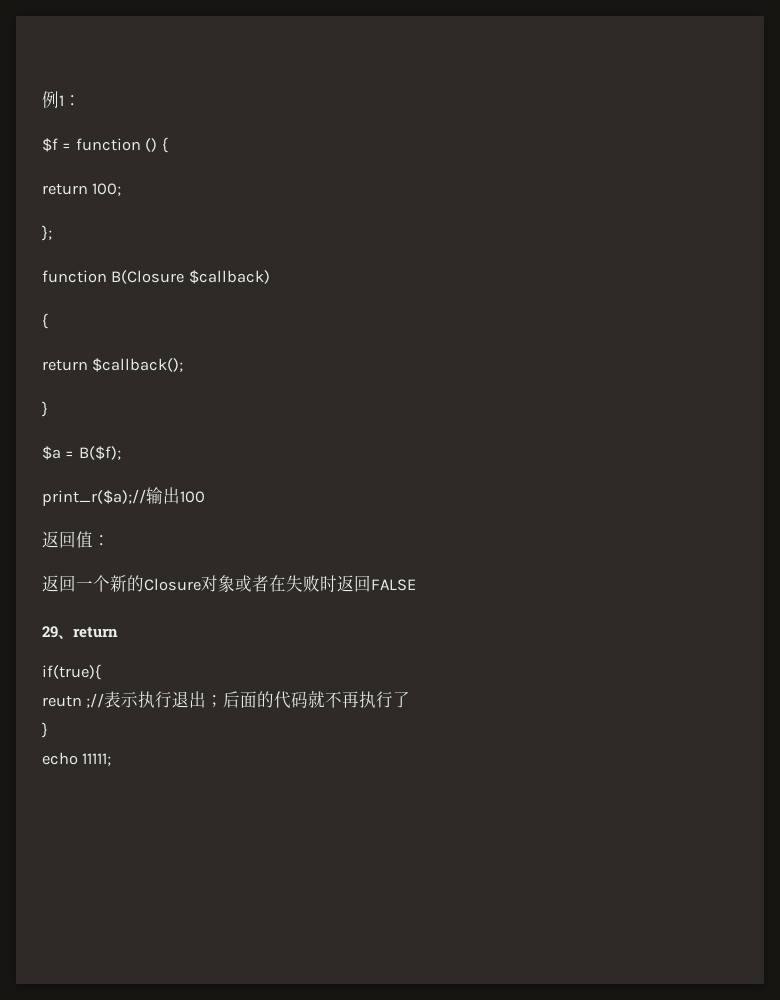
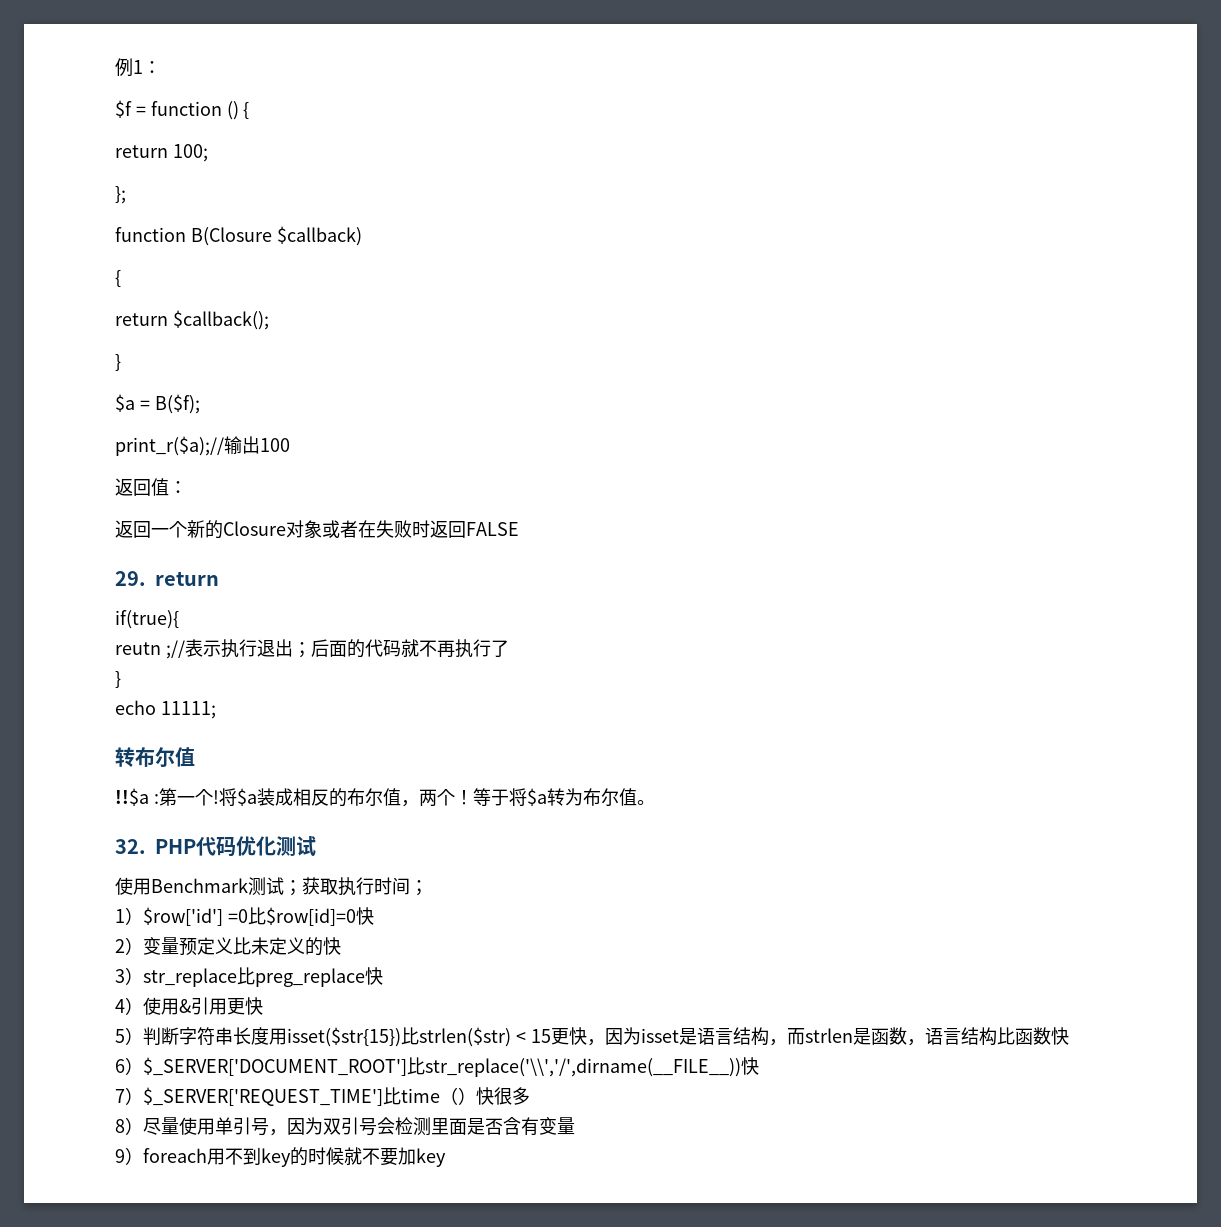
[42,626,73,639] 29、 -> [115,571,146,586] 29.
(112, 759) none -> [115,747,195,767] [115,788,655,807] [115,836,316,857] [115,877,428,896] [115,907,374,926] [115,937,341,956] [115,967,383,987] [115,997,263,1015] [115,1027,1069,1047] [115,1057,759,1077] [115,1087,530,1106] [115,1117,575,1136] [115,1147,446,1167] // 转布尔值 // !!$a :第一个!将$a装成相反的布尔值，两个！等于将$a转为布尔值。 // 32. PHP代码优化测试 // 使用Benchmark测试；获取执行时间； // 1）$row['id'] =0比$row[id]=0快 // 2）变量预定义比未定义的快 // 3）str_replace比preg_replace快 // 4）使用&引用更快 // 5）判断字符串长度用isset($str{15})比strlen($str) < 15更快，因为isset是语言结构，而strlen是函数，语言结构比函数快 // 6）$_SERVER['DOCUMENT_ROOT']比str_replace('\\','/',dirname(__FILE__))快 // 7）$_SERVER['REQUEST_TIME']比time（）快很多 // 8）尽量使用单引号，因为双引号会检测里面是否含有变量 // 9）foreach用不到key的时候就不要加key

